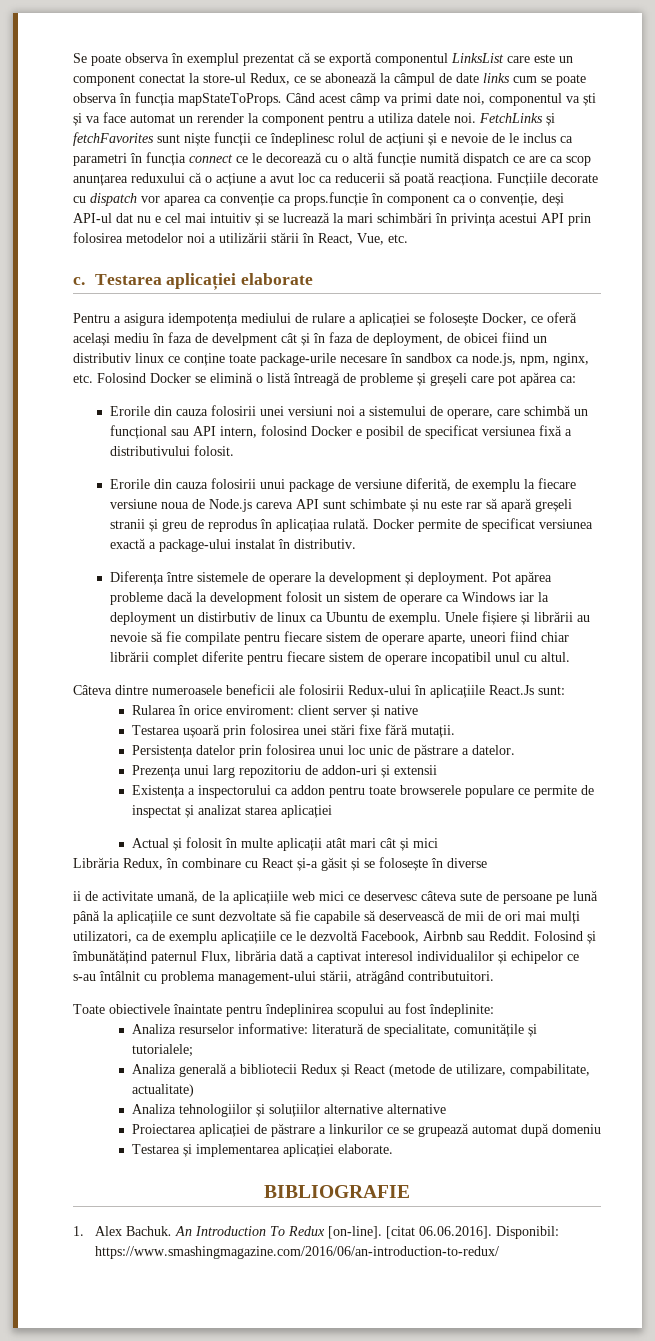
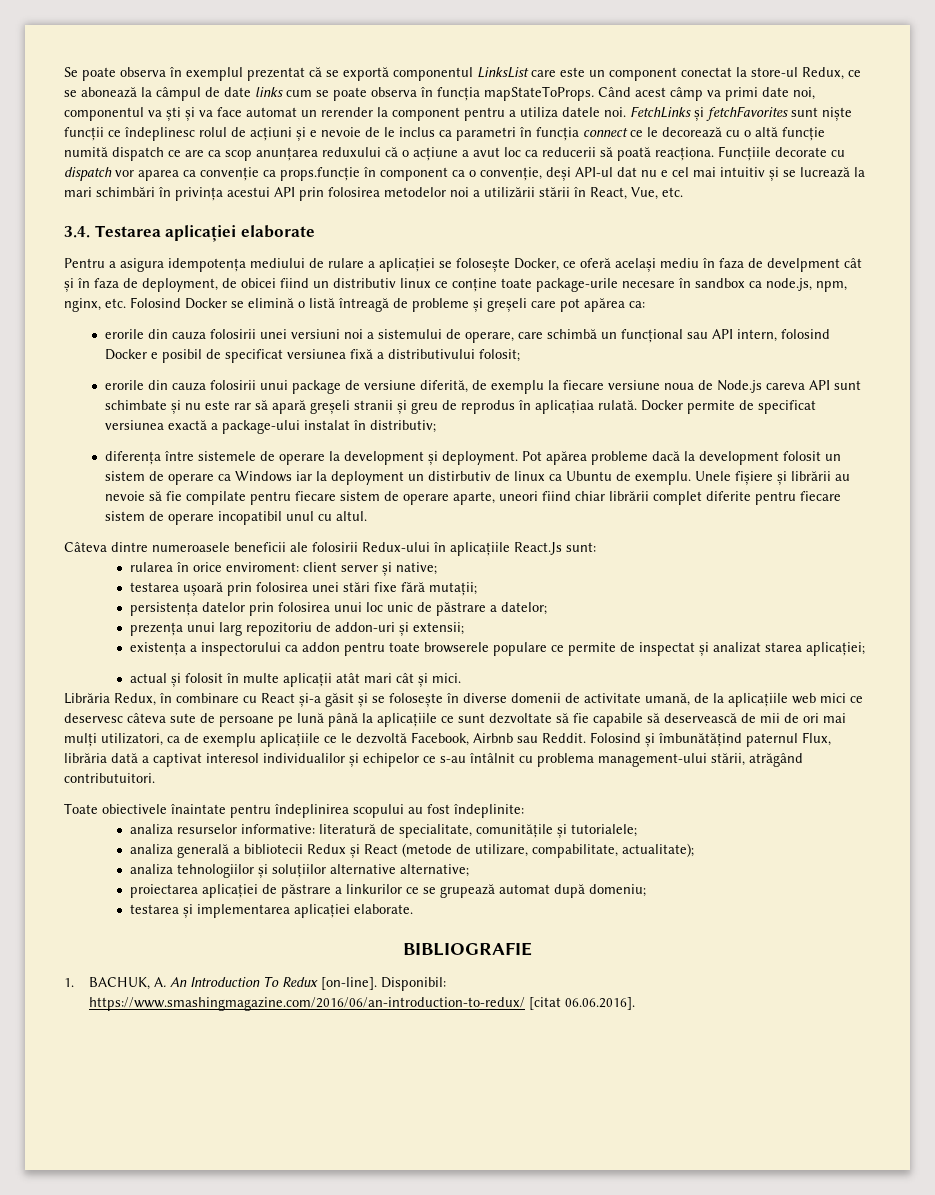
[73,277,85,285] c. -> [64,226,90,238] 3.4.
[109,406,150,416] Erorile -> [104,329,144,339] erorile
[193,445,234,456] [109,479,150,489] folosit. // Erorile -> [478,349,520,362] [104,380,144,390] folosit; // erorile
[293,539,356,549] [109,571,164,585] distributiv. // Diferența -> [369,420,436,433] [104,451,161,465] distributiv; // diferența
[131,705,176,715] Rularea -> [129,562,173,572] rularea
[383,705,418,715] [131,725,180,735] native // Testarea -> [395,562,437,575] [129,582,179,592] native; // testarea
[410,725,455,738] [131,745,193,758] mutații. // Persistența -> [428,582,477,596] [129,602,198,616] mutații; // persistența
[471,745,515,755] [131,765,181,778] datelor. // Prezența -> [500,602,547,615] [129,622,183,636] datelor; // prezența
[393,765,437,775] [131,785,185,798] extensii // Existența -> [412,622,464,635] [129,642,186,656] extensii; // existența
[280,805,332,818] [131,838,169,848] aplicației // Actual -> [805,642,865,656] [129,673,167,683] aplicației; // actual
[412,838,438,848] mici -> [431,673,461,683] mici.
[73,891,81,901] // ii -> [511,693,561,703] domenii
[131,1024,176,1034] Analiza -> [129,824,173,835] analiza
[131,1064,176,1074] Analiza -> [129,844,173,855] analiza
[131,1084,194,1097] [131,1104,176,1114] actualitate) // Analiza -> [621,843,694,857] [129,864,173,875] actualitate); // analiza
[386,1104,446,1114] [131,1124,196,1134] alternative // Proiectarea -> [399,864,469,877] [129,884,198,898] alternative; // proiectarea
[551,1124,601,1134] [131,1144,180,1154] domeniu // Testarea -> [588,884,646,897] [129,904,179,914] domeniu; // testarea
[94,1226,172,1236] Alex Bachuk. -> [88,977,166,990] BACHUK, A.
[385,1226,559,1239] [94,1246,499,1259] [citat 06.06.2016]. Disponibil: https://www.smashingmagazine.com/2016/06/an-introduction-to-redux/ -> [380,977,446,991] [88,997,635,1011] Disponibil: https://www.smashingmagazine.com/2016/06/an-introduction-to-redux/ [citat 06.06.2016].

